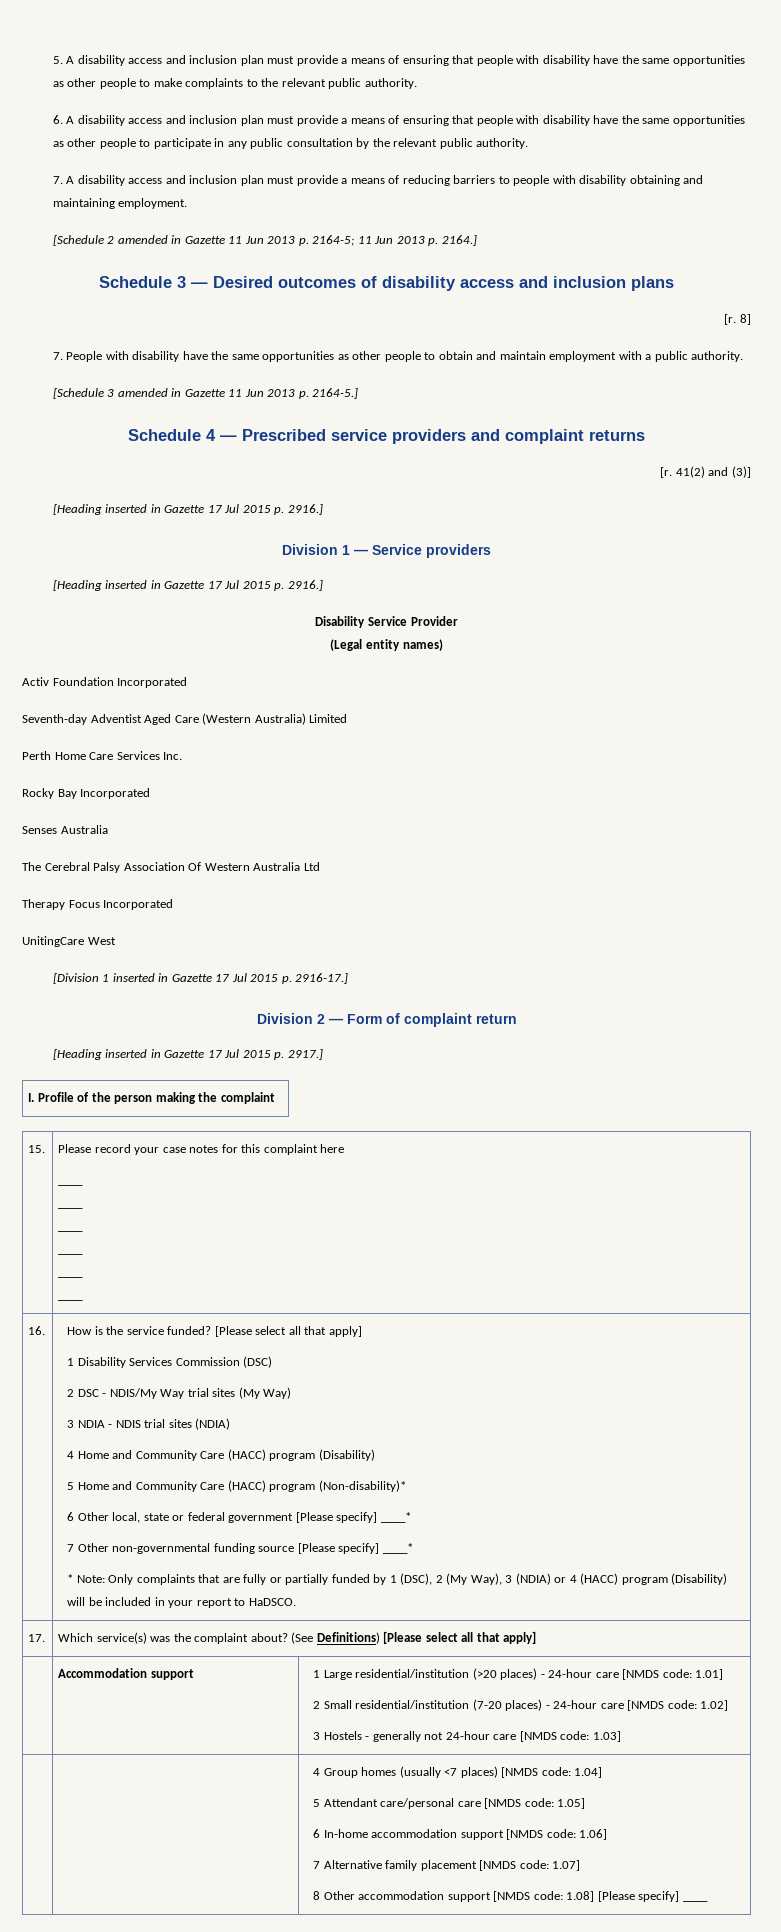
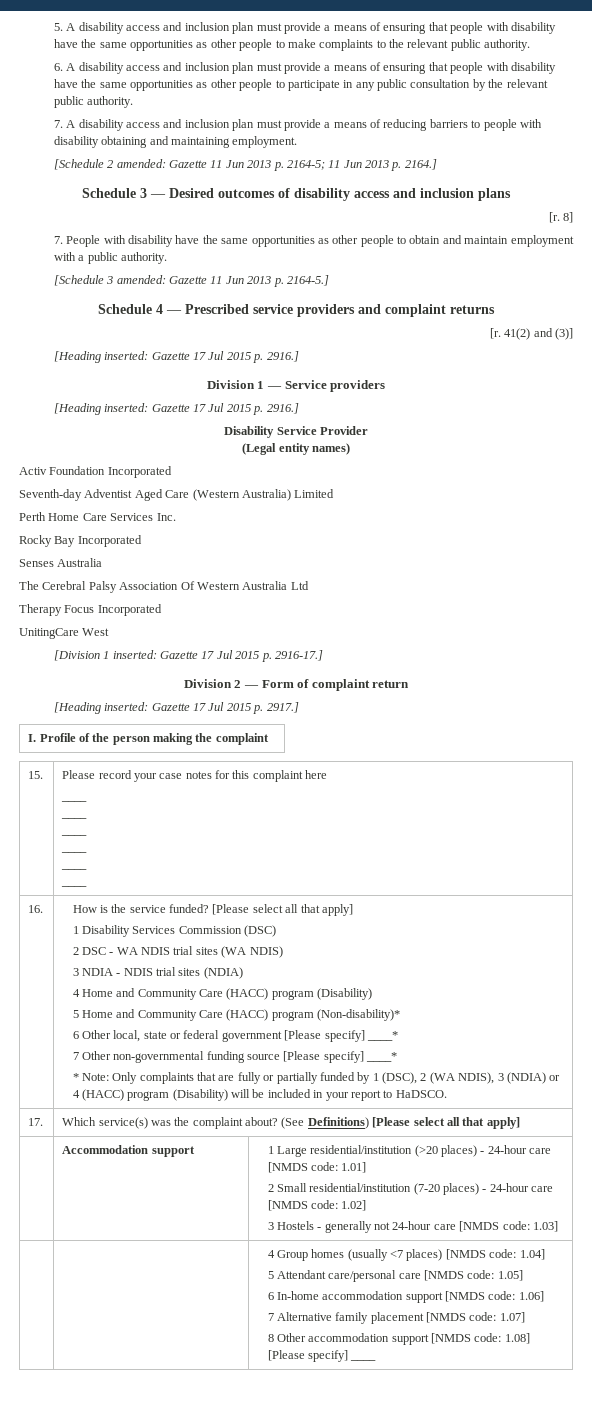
[117,235,182,244] amended in -> [116,159,166,168] amended:
[117,388,182,397] amended in -> [116,275,166,284] amended:
[105,504,161,513] inserted in -> [104,351,149,360] inserted:
[105,580,161,589] inserted in -> [104,403,149,412] inserted:
[112,973,169,982] inserted in -> [112,650,157,659] inserted:
[105,1049,161,1058] inserted in -> [104,702,149,711] inserted:
[109,1387,292,1399] NDIS/My Way trial sites (My Way) -> [116,946,283,958] WA NDIS trial sites (WA NDIS)
[446,1573,502,1585] (My Way), -> [429,1072,495,1084] (WA NDIS),

